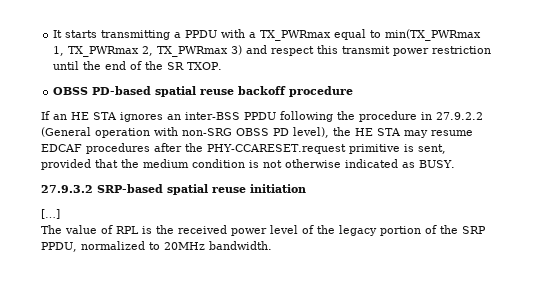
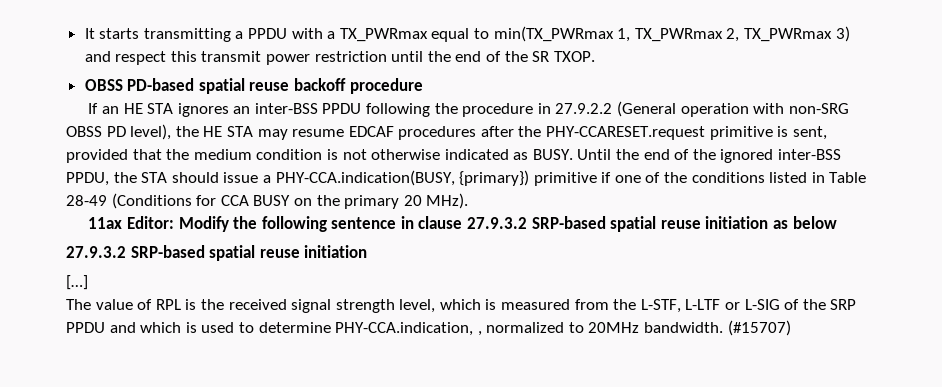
(455, 164) none -> [577,149,842,163] [66,170,867,186] [66,193,469,209] [88,216,837,232] Until the end of the ignored inter-BSS PPDU, the STA should issue a PHY-CCA.indication(BUSY, {primary}) primitive if one of the conditions listed in Table 28-49 (Conditions for CCA BUSY on the primary 20 MHz). // 11ax Editor: Modify the following sentence in clause 27.9.3.2 SRP-based spatial reuse initiation as below
[231,225,486,236] [41,242,77,252] power level of the legacy portion of the SRP PPDU, -> [291,299,857,313] [66,322,482,336] signal strength level, which is measured from the L-STF, L-LTF or L-SIG of the SRP PPDU and which is used to determine PHY-CCA.indication, ,
(272, 245) none -> [727,320,791,336] (#15707)

